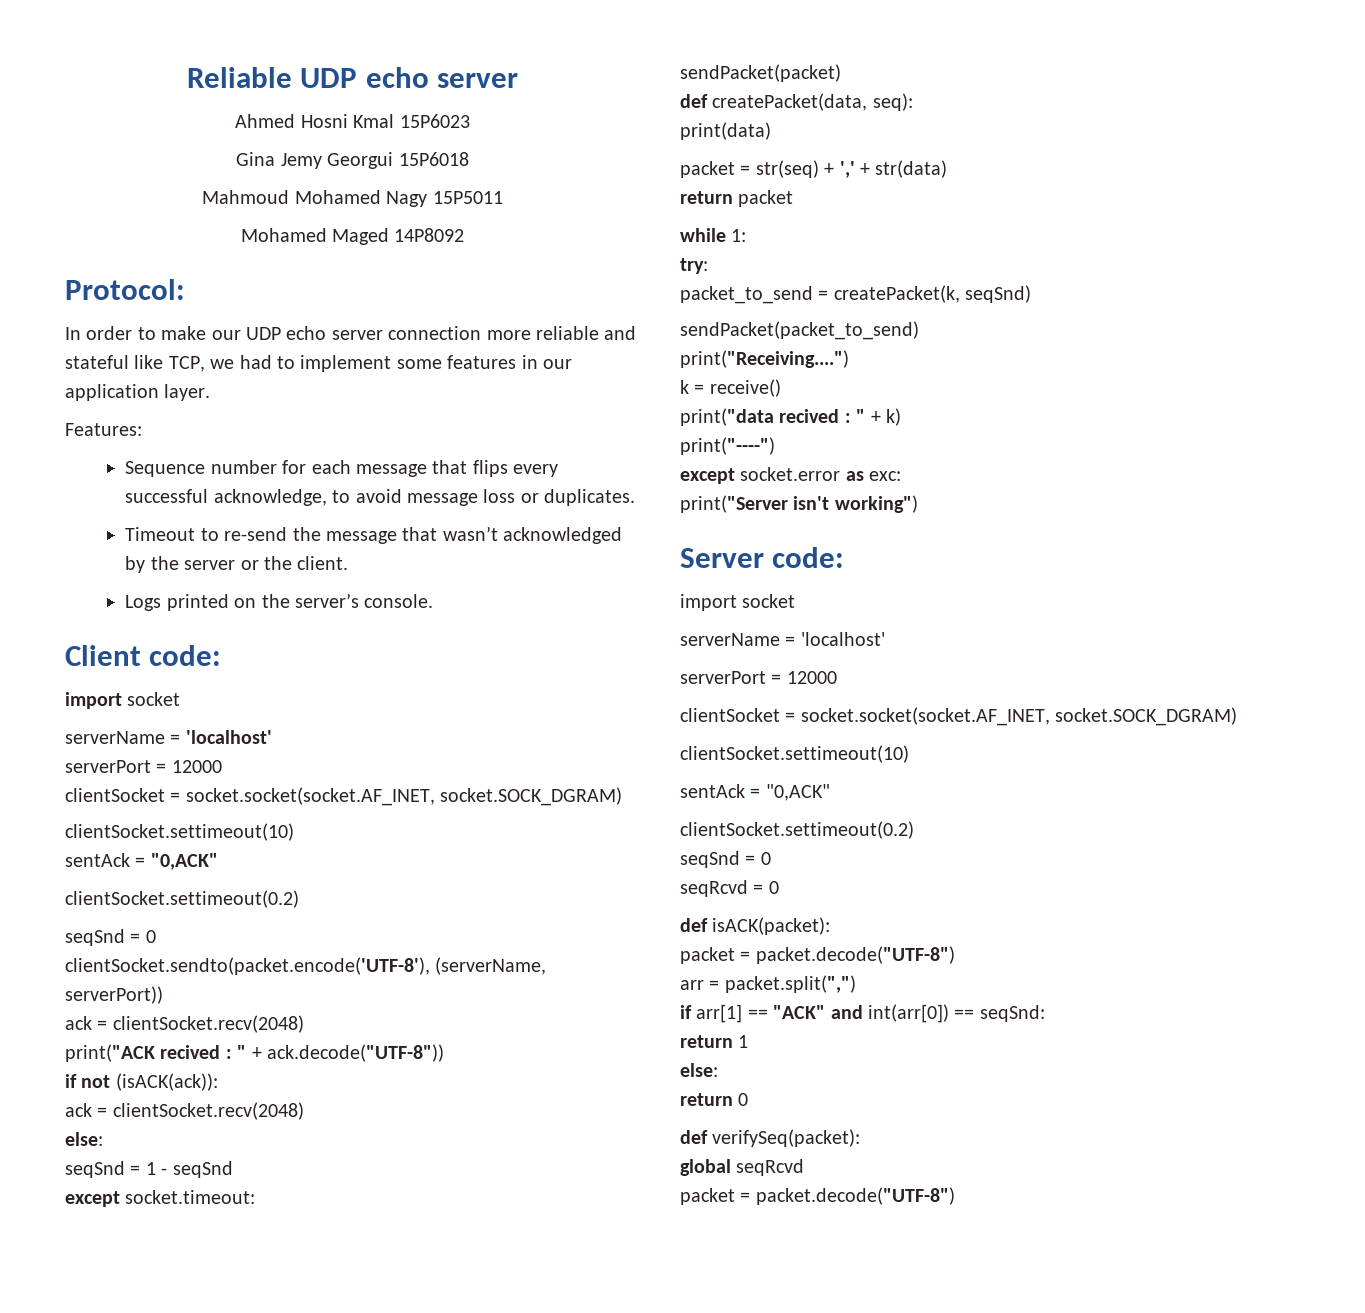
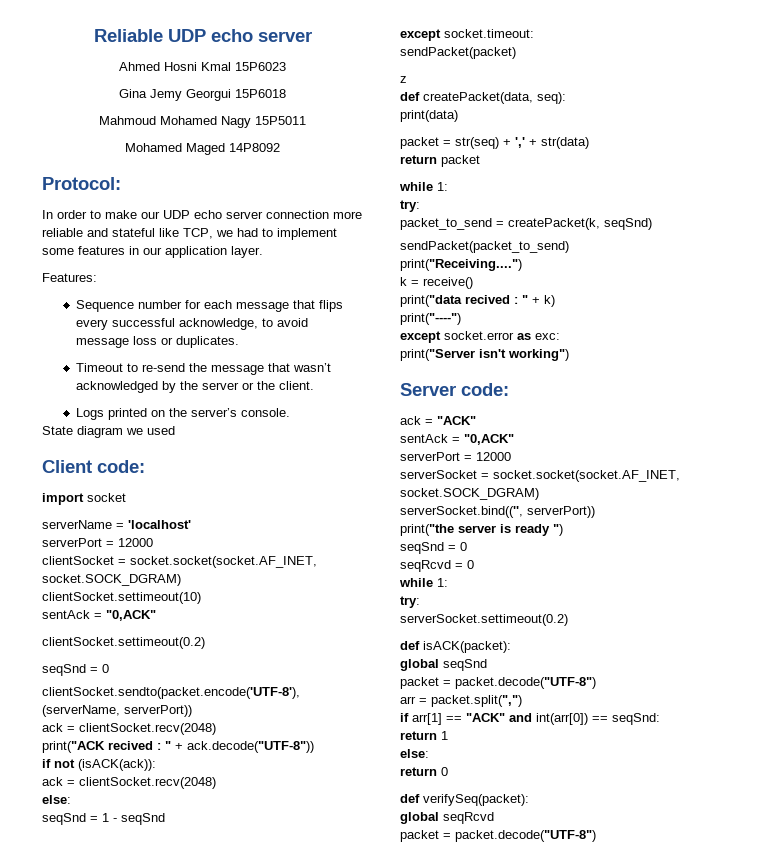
(434, 601) none -> [42,426,175,438] // State diagram we used
(841, 73) none -> [400,76,407,83] // z
[680,594,796,611] [680,632,885,646] [680,671,837,684] [680,707,1238,726] [680,745,909,763] [680,784,830,801] [680,821,914,839] import socket // serverName = 'localhost' // serverPort = 12000 // clientSocket = socket.socket(socket.AF_INET, socket.SOCK_DGRAM) // clientSocket.settimeout(10) // sentAck = "0,ACK" // clientSocket.settimeout(0.2) -> [400,416,476,425] [400,434,514,445] [400,452,511,461] [400,470,680,482] [400,488,539,500] [400,506,595,518] [400,524,563,536] ack = "ACK" // sentAck = "0,ACK" // serverPort = 12000 // serverSocket = socket.socket(socket.AF_INET, socket.SOCK_DGRAM) // serverSocket.bind(('', serverPort)) // print("the server is ready ")
(779, 887) none -> [399,578,448,587] [400,596,420,608] [400,614,568,626] // while 1: // try: // serverSocket.settimeout(0.2)
(831, 926) none -> [400,659,487,671] // global seqSnd

